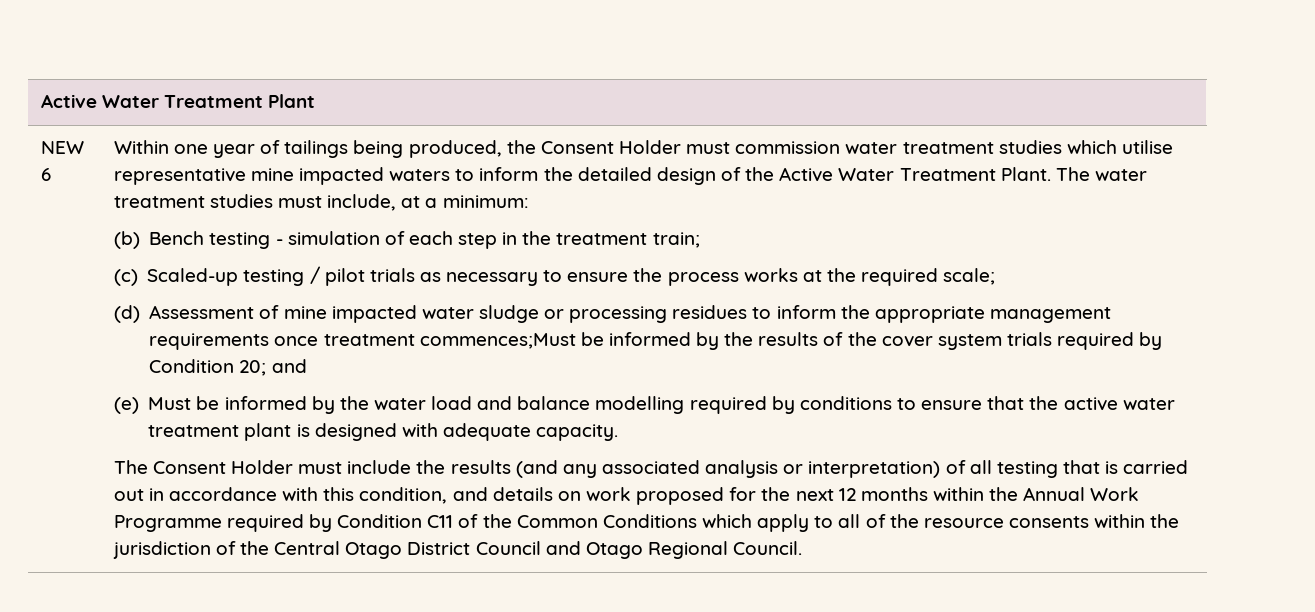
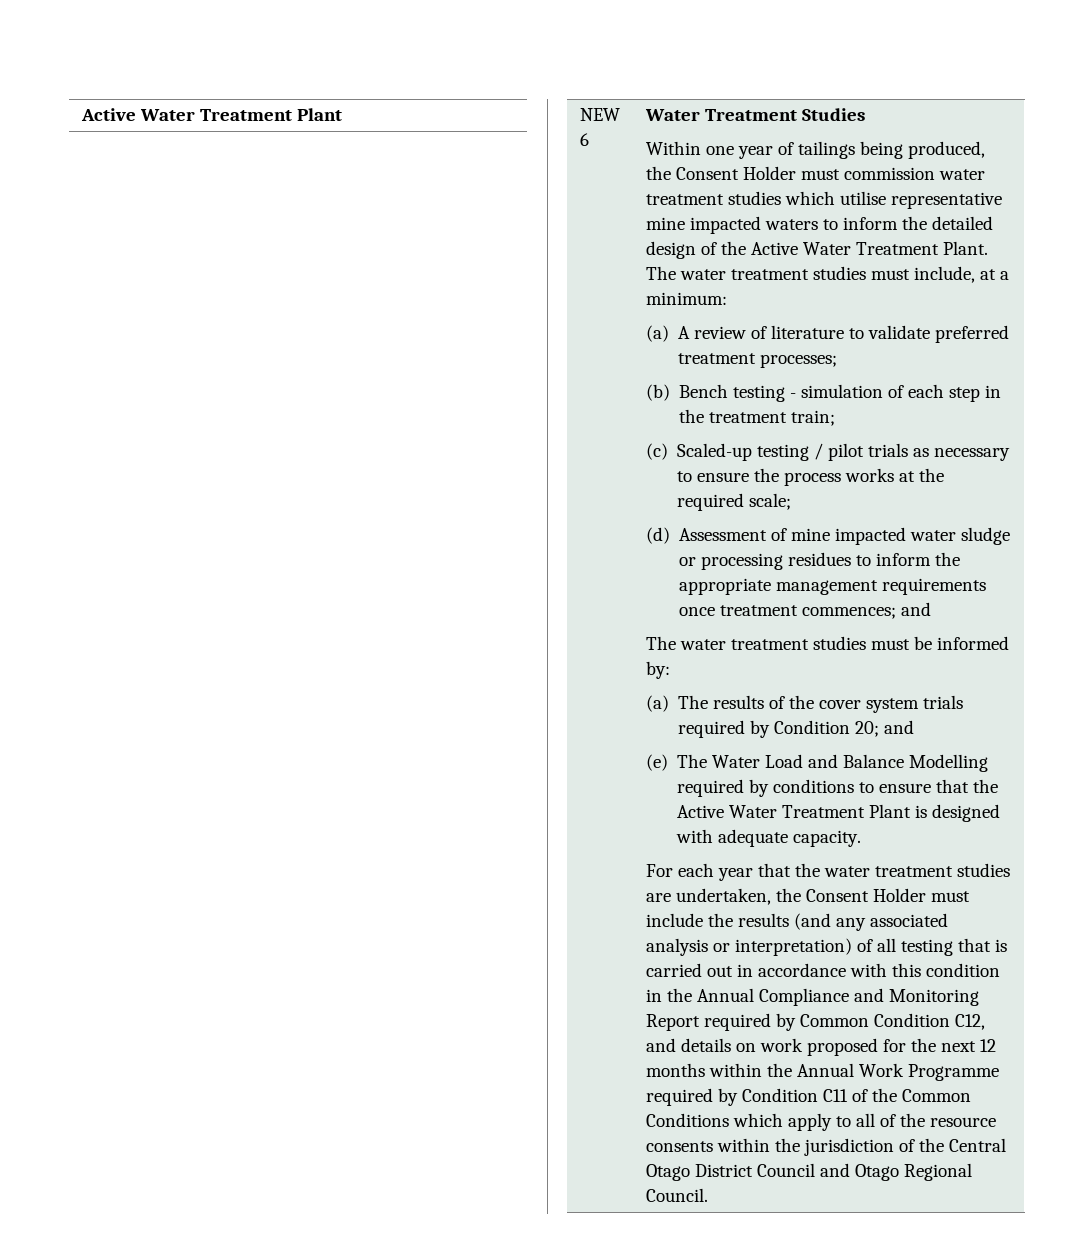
(51, 174) none -> [644,108,865,121] Water Treatment Studies //
(529, 201) none -> [645,325,1009,343] [677,353,837,368] // (a) A review of literature to validate preferred treatment processes;
[419,332,754,350] commences;Must be informed by the -> [801,602,931,619] [645,636,1009,650] [645,661,670,679] [645,695,708,712] commences; and // The water treatment studies must be informed by: // (a) The
[148,396,685,414] Must be informed by the water load and balance modelling -> [676,754,988,772] The Water Load and Balance Modelling
[1063,397,1175,411] [148,423,292,441] active water treatment plant -> [676,804,911,818] Active Water Treatment Plant
[113,460,148,474] The -> [645,863,1010,881] [645,888,801,905] For each year that the water treatment studies are undertaken, the
[359,487,448,504] condition, -> [925,963,1000,977] [645,988,979,1006] [645,1013,985,1031] condition in the Annual Compliance and Monitoring Report required by Common Condition C12,

